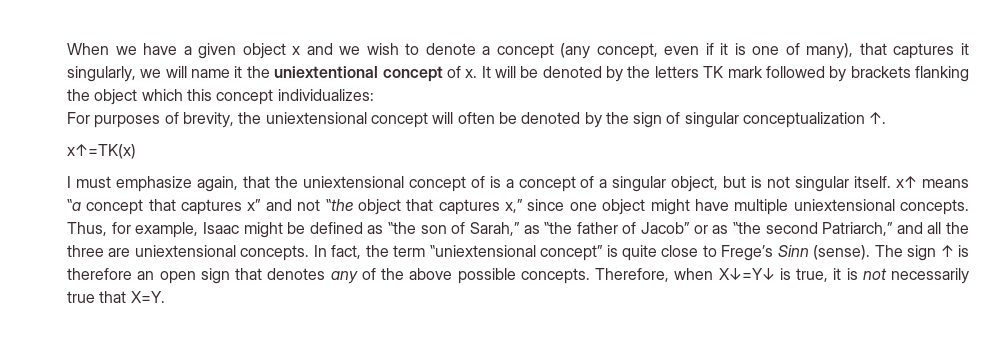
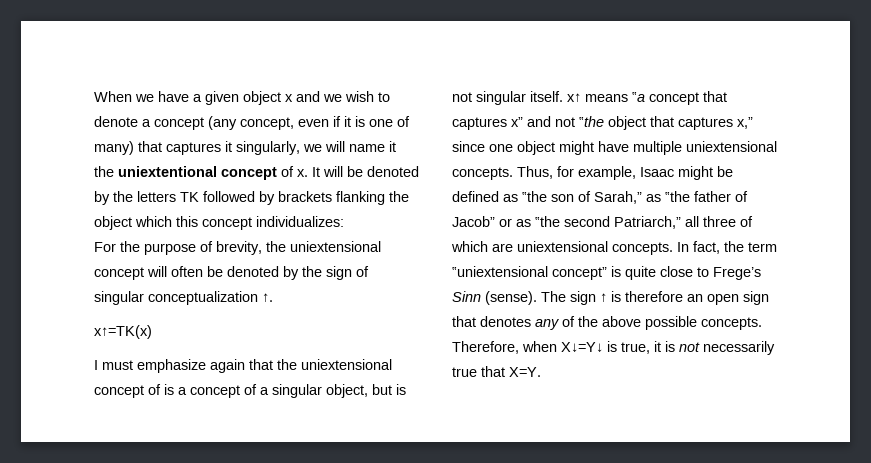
[806,43,854,59] many), -> [94,141,134,155] many)
[727,66,763,78] mark -> (199, 197) none
[94,115,161,128] purposes -> [120,241,196,255] the purpose
[196,176,238,192] again, -> [210,359,245,373] again
[896,222,969,234] [67,245,104,257] and all the three -> [685,216,753,227] [451,241,488,252] all three of which

